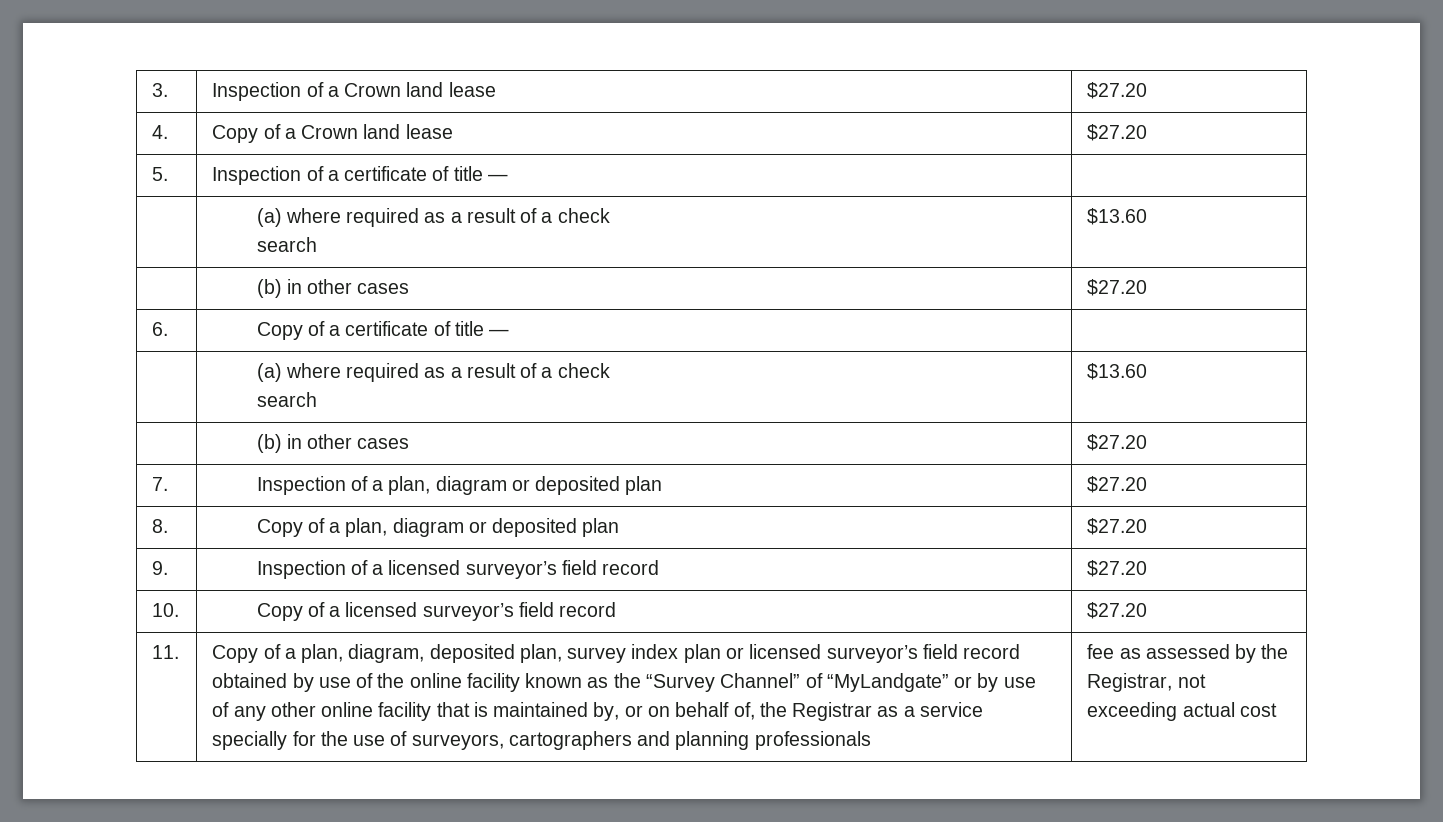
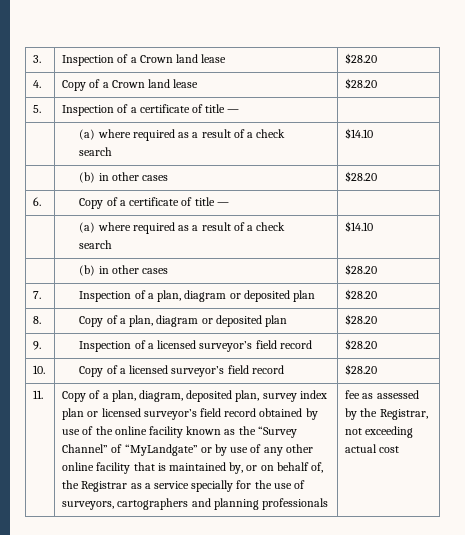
[1087,82,1148,99] $27.20 -> [345,53,378,64] $28.20
[1087,124,1148,141] $27.20 -> [345,78,378,89] $28.20
[1087,208,1148,225] [256,279,410,298] [1087,279,1148,296] $13.60 // | (b) in other cases | $27.20 -> [345,128,374,139] [79,172,169,183] [345,171,378,182] $14.10 // | (b) in other cases | $28.20
[1087,363,1148,380] [256,434,410,453] [1087,434,1148,451] $13.60 // | (b) in other cases | $27.20 -> [345,221,374,232] [79,265,169,276] [345,264,378,275] $14.10 // | (b) in other cases | $28.20
[1087,476,1148,493] $27.20 -> [345,289,378,300] $28.20
[1087,518,1148,535] $27.20 -> [345,314,378,325] $28.20
[1087,560,1148,577] $27.20 -> [345,339,378,350] $28.20
[1087,602,1148,619] $27.20 -> [345,364,378,375] $28.20

